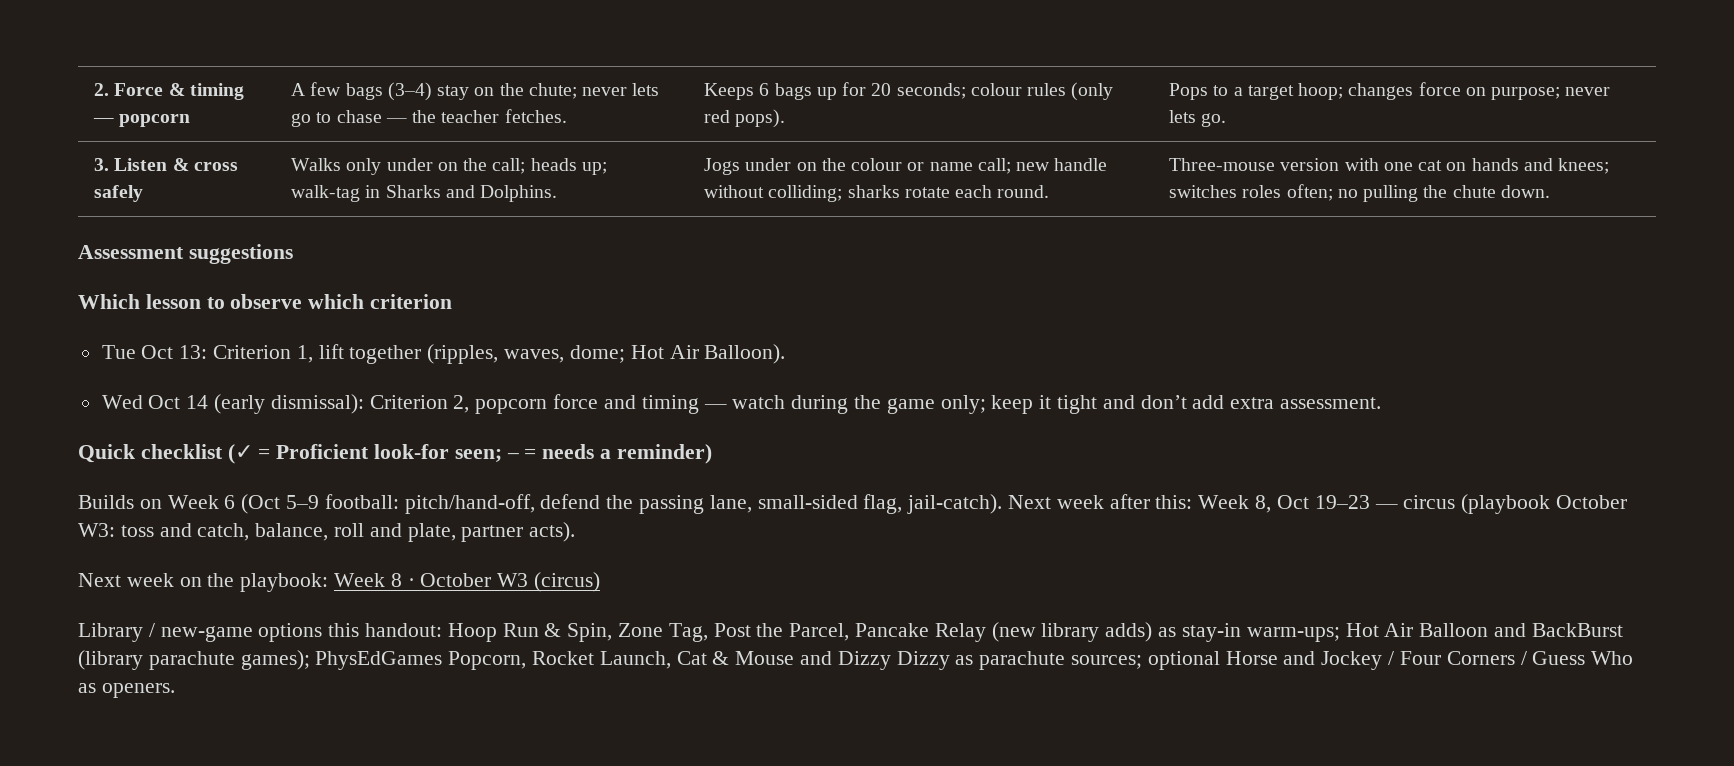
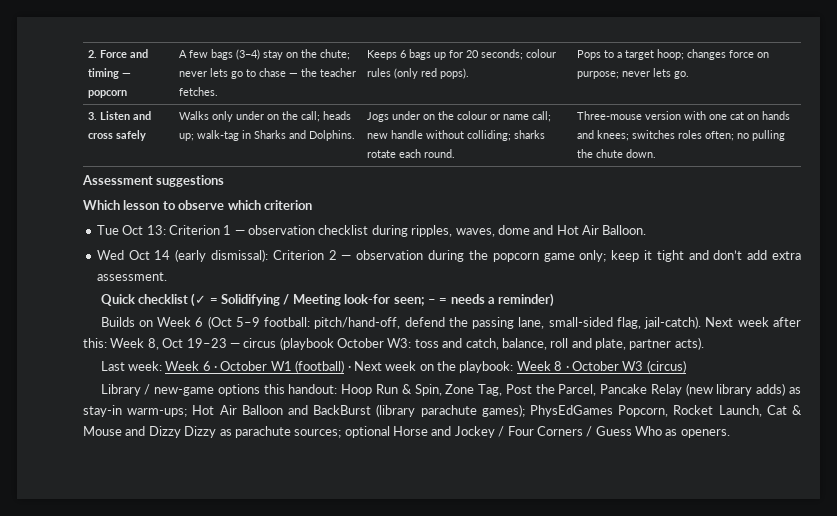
[168,83,185,96] & -> [130,49,149,58] and
[172,158,189,171] & -> [133,111,152,120] and
[296,344,786,364] 1, lift together (ripples, waves, dome; Hot Air Balloon). -> [223,225,647,237] 1 — observation checklist during ripples, waves, dome and Hot Air Balloon.
[453,394,786,414] 2, popcorn force and timing — watch -> [328,250,424,260] 2 — observation
(881, 402) none -> [492,253,539,262] popcorn
[276,444,370,459] Proficient -> [221,294,341,306] Solidifying / Meeting
(576, 532) none -> [100,360,351,373] Last week: Week 6 · October W1 (football) ·

